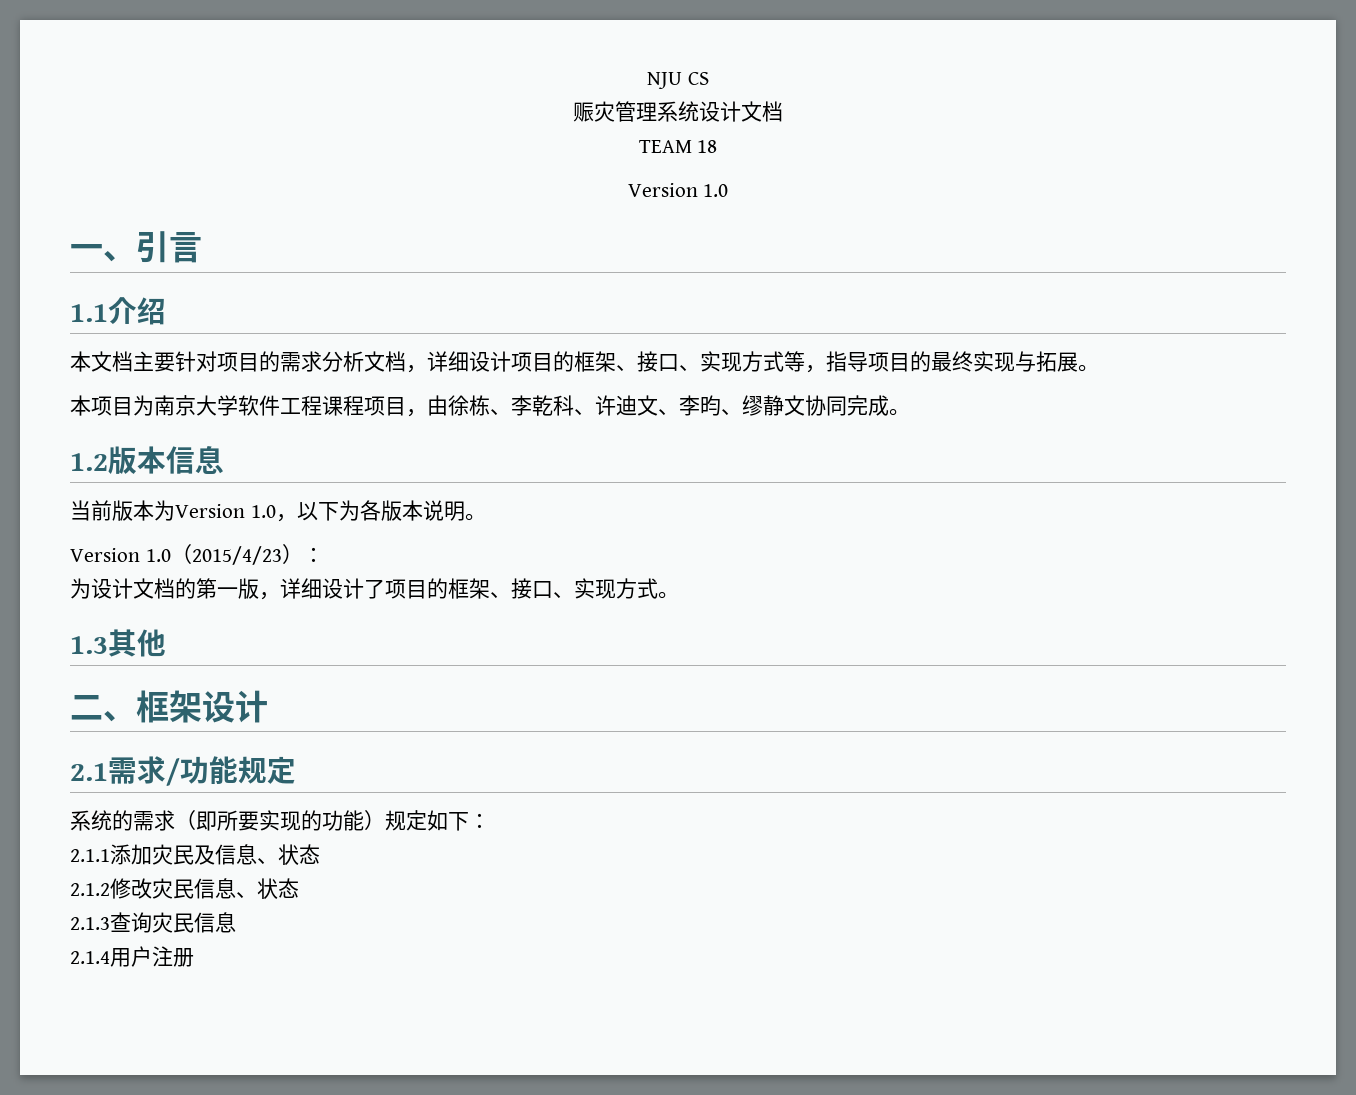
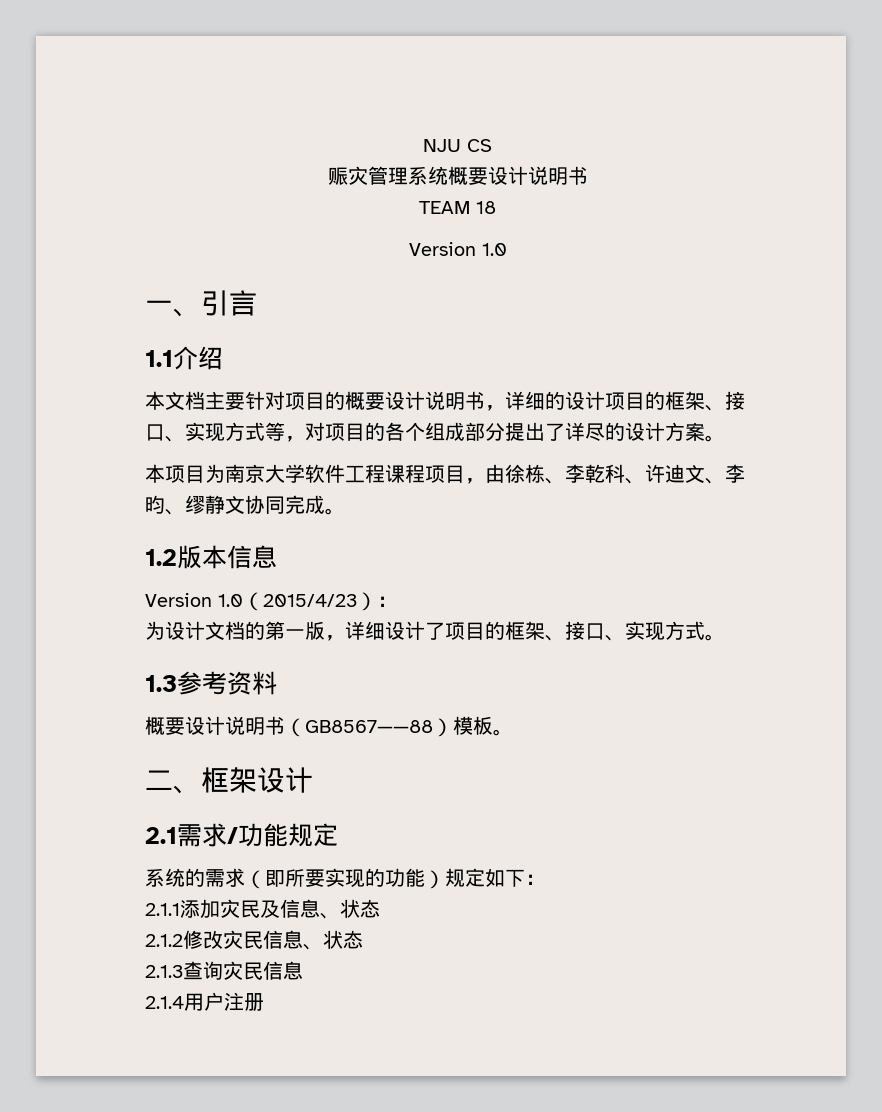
[699,101,783,122] 设计文档 -> [447,166,588,185] 概要设计说明书
[280,351,469,373] 需求分析文档，详细 -> [345,391,565,411] 概要设计说明书，详细的
[826,351,1078,372] 指导项目的最终实现与拓展 -> [305,422,705,441] 对项目的各个组成部分提出了详尽的设计方案
[70,500,486,522] // 当前版本为Version 1.0，以下为各版本说明。 -> (277, 556) none
[108,629,166,657] 其他 -> [177,671,277,695] [145,716,513,737] 参考资料 // 概要设计说明书（GB8567——88）模板。

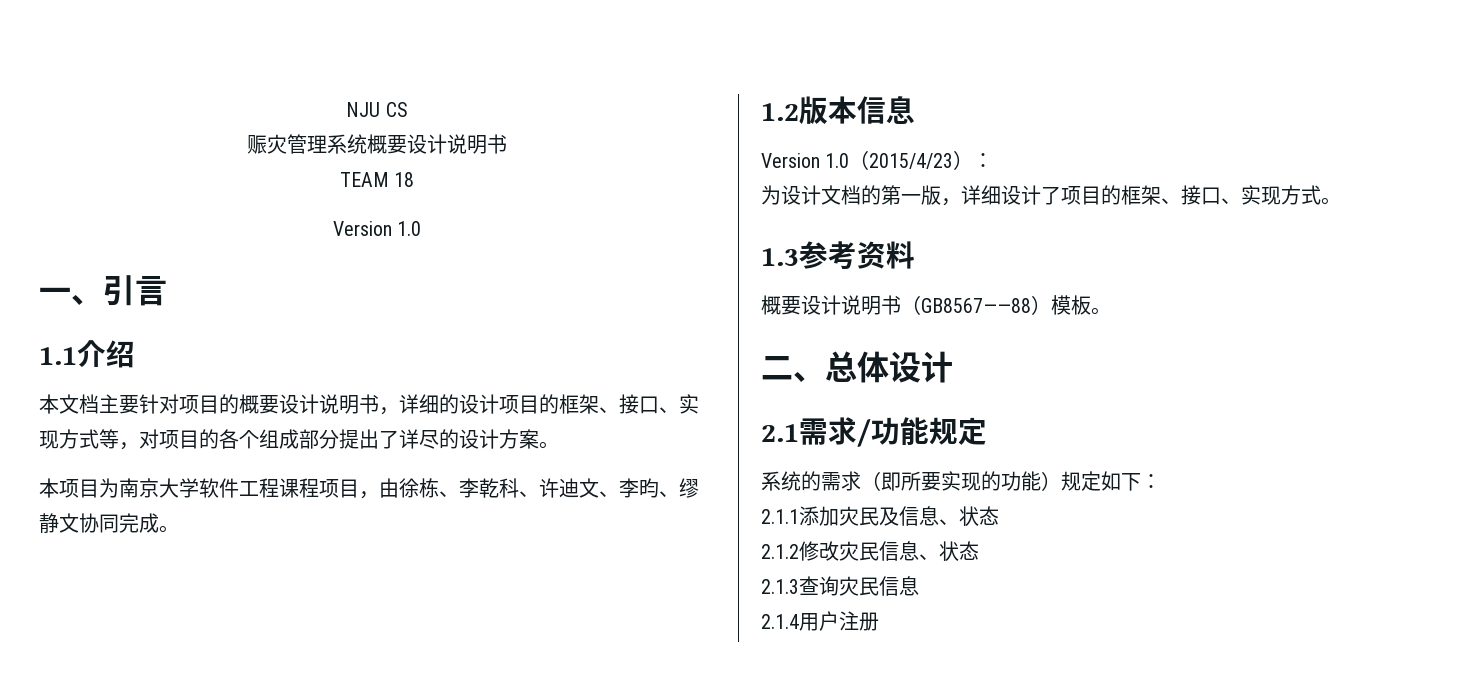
[201,767,257,793] 框架 -> [825,351,889,383] 总体

